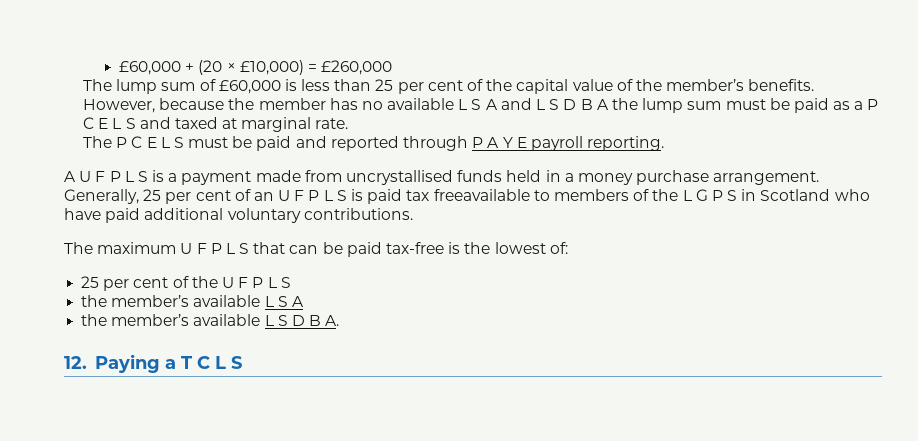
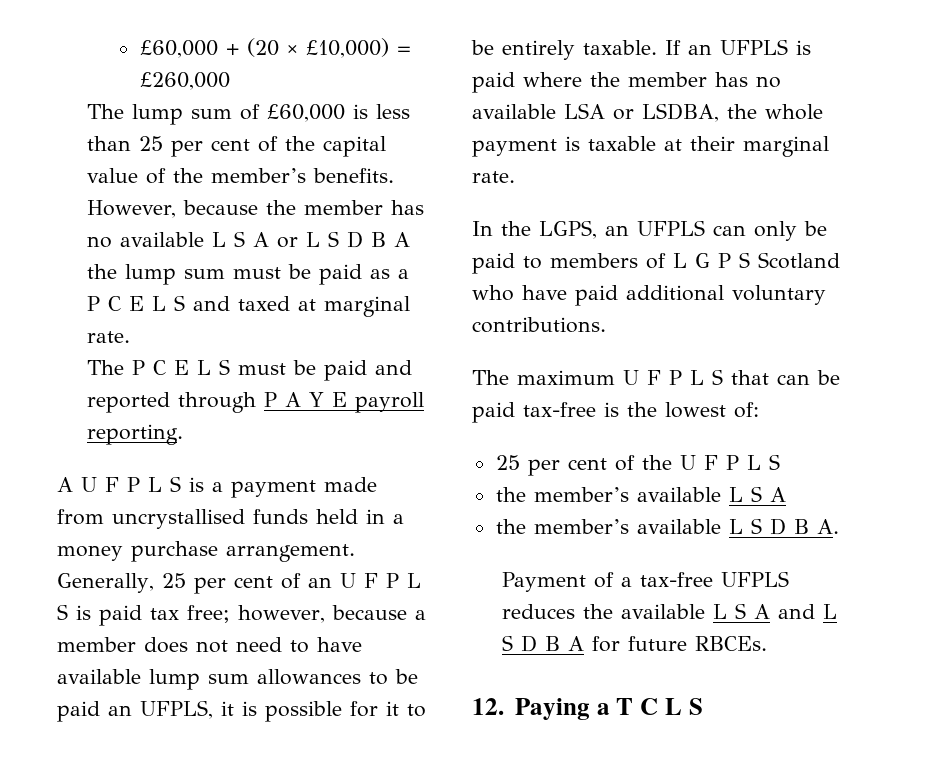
[500,98,532,110] and -> [276,237,298,248] or
[433,189,530,201] freeavailable -> [187,605,426,623] [57,637,362,653] [57,669,418,690] [57,700,426,722] [471,39,811,60] [472,72,781,93] [472,103,823,122] [472,136,829,157] [472,171,515,183] [472,220,827,241] [472,253,515,274] free; however, because a member does not need to have available lump sum allowances to be paid an UFPLS, it is possible for it to be entirely taxable. If an UFPLS is paid where the member has no available LSA or LSDBA, the whole payment is taxable at their marginal rate. // In the LGPS, an UFPLS can only be paid
[652,189,679,201] the -> (666, 261) none
[741,189,757,201] in -> (750, 260) none
(340, 320) none -> [501,571,790,592] [501,603,837,619] [501,635,767,652] // Payment of a tax-free UFPLS reduces the available L S A and L S D B A for future RBCEs.

